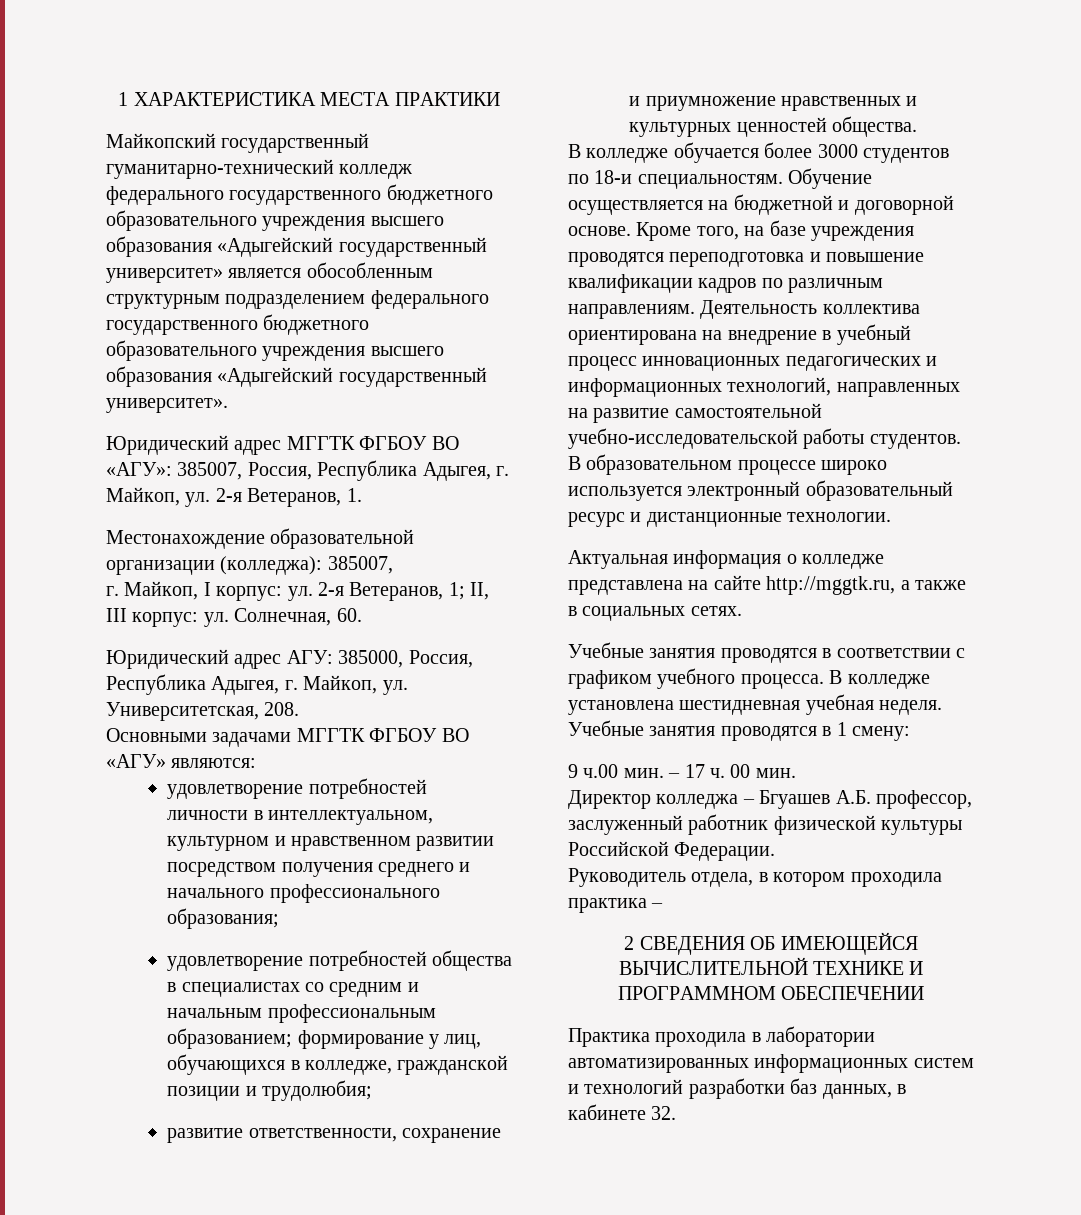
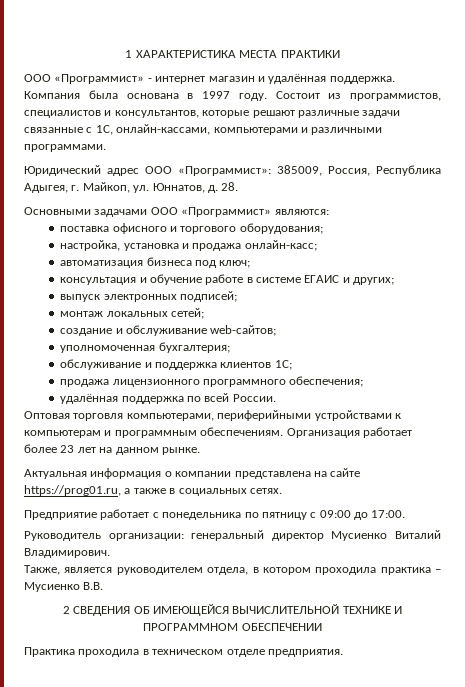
[106,133,370,153] [106,159,413,179] [106,184,493,205] [106,210,444,231] [106,236,487,257] [106,262,433,283] [106,290,489,309] [106,314,370,335] [106,340,444,361] [106,366,487,387] [106,398,228,413] [106,435,459,455] [106,460,509,481] [106,487,362,507] [106,528,415,549] [106,556,393,575] [106,581,490,601] [106,608,362,627] [106,649,473,669] [106,674,408,695] [106,702,300,721] [106,728,469,747] [106,754,257,768] [167,778,427,799] [167,810,433,825] [167,836,495,851] [167,862,471,877] [167,884,440,903] [167,908,280,929] [167,950,512,971] [167,982,419,997] [167,1004,436,1023] [167,1028,482,1049] [167,1054,509,1075] [167,1080,372,1101] [167,1128,501,1143] [629,96,918,111] [629,116,917,137] [568,142,949,163] [568,168,873,189] [568,194,954,215] [568,220,914,241] [568,252,925,267] [568,274,884,293] [568,300,920,319] [568,324,911,345] [568,356,938,371] [568,377,960,397] [568,403,822,423] [568,428,961,449] [568,454,888,475] [568,480,953,501] [568,512,892,527] Майкопский государственный гуманитарно-технический колледж федерального государственного бюджетного образовательного учреждения высшего образования «Адыгейский государственный университет» является обособленным структурным подразделением федерального государственного бюджетного образовательного учреждения высшего образования «Адыгейский государственный университет». // Юридический адрес МГГТК ФГБОУ ВО «АГУ»: 385007, Россия, Республика Адыгея, г. Майкоп, ул. 2-я Ветеранов, 1. // Местонахождение образовательной организации (колледжа): 385007, // г. Майкоп, I корпус: ул. 2-я Ветеранов, 1; II, III корпус: ул. Солнечная, 60. // Юридический адрес АГУ: 385000, Россия, Республика Адыгея, г. Майкоп, ул. Университетская, 208. // Основными задачами МГГТК ФГБОУ ВО «АГУ» являются: // удовлетворение потребностей личности в интеллектуальном, культурном и нравственном развитии посредством получения среднего и начального профессионального образования; // удовлетворение потребностей общества в специалистах со средним и начальным профессиональным образованием; формирование у лиц, обучающихся в колледже, гражданской позиции и трудолюбия; // развитие ответственности, сохранение и приумножение нравственных и культурных ценностей общества. // В колледже обучается более 3000 студентов по 18-и специальностям. Обучение осуществляется на бюджетной и договорной основе. Кроме того, на базе учреждения проводятся переподготовка и повышение квалификации кадров по различным направлениям. Деятельность коллектива ориентирована на внедрение в учебный процесс инновационных педагогических и информационных технологий, направленных на развитие самостоятельной учебно-исследовательской работы студентов. В образовательном процессе широко используется электронный образовательный ресурс и дистанционные технологии. -> [24,74,395,84] [24,90,441,101] [24,110,401,118] [24,124,383,135] [24,144,106,152] [24,165,441,176] [24,182,239,193] [24,207,329,217] [60,223,323,234] [60,240,317,251] [60,257,251,268] [60,274,395,285] [60,291,237,302] [60,308,204,319] [60,325,277,336] [60,342,230,353] [60,359,292,370] [60,376,364,387] [60,393,276,404] [24,410,401,421] [24,427,412,438] [24,444,200,455] ООО «Программист» - интернет магазин и удалённая поддержка. Компания была основана в 1997 году. Состоит из программистов, специалистов и консультантов, которые решают различные задачи связанные с 1С, онлайн-кассами, компьютерами и различными программами. // Юридический адрес ООО «Программист»: 385009, Россия, Республика Адыгея, г. Майкоп, ул. Юннатов, д. 28. // Основными задачами ООО «Программист» являются: // поставка офисного и торгового оборудования; // настройка, установка и продажа онлайн-касс; // автоматизация бизнеса под ключ; // консультация и обучение работе в системе ЕГАИС и других; // выпуск электронных подписей; // монтаж локальных сетей; // создание и обслуживание web-сайтов; // уполномоченная бухгалтерия; // обслуживание и поддержка клиентов 1С; // продажа лицензионного программного обеспечения; // удалённая поддержка по всей России. // Оптовая торговля компьютерами, периферийными устройствами к компьютерам и программным обеспечениям. Организация работает более 23 лет на данном рынке.
[802,554,885,569] колледже -> [175,471,232,477] компании
[766,576,896,595] http://mggtk.ru, -> [24,485,121,496] https://prog01.ru,
[568,642,965,663] [568,668,930,689] [568,694,943,715] [568,720,910,741] [568,764,796,778] [568,790,972,809] [568,814,963,835] [568,841,776,861] [568,868,686,887] Учебные занятия проводятся в соответствии с графиком учебного процесса. В колледже установлена шестидневная учебная неделя. Учебные занятия проводятся в 1 смену: // 9 ч.00 мин. – 17 ч. 00 мин. // Директор колледжа – Бгуашев А.Б. профессор, заслуженный работник физической культуры Российской Федерации. // Руководитель -> [24,509,406,520] [24,530,441,541] [24,548,110,558] [24,565,203,575] Предприятие работает с понедельника по пятницу с 09:00 до 17:00. // Руководитель организации: генеральный директор Мусиенко Виталий Владимирович. // Также, является руководителем
(664, 905) none -> [24,582,104,592] Мусиенко В.В.
[766,1026,876,1047] [568,1054,974,1073] [568,1078,906,1099] [568,1104,677,1120] лаборатории автоматизированных информационных систем и технологий разработки баз данных, в кабинете 32. -> [152,649,343,657] техническом отделе предприятия.

